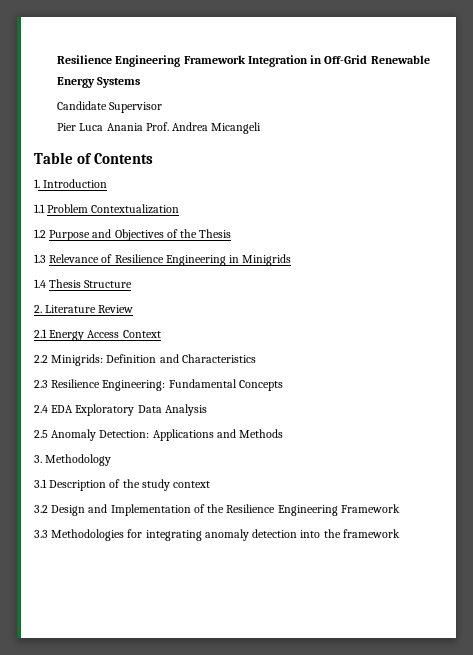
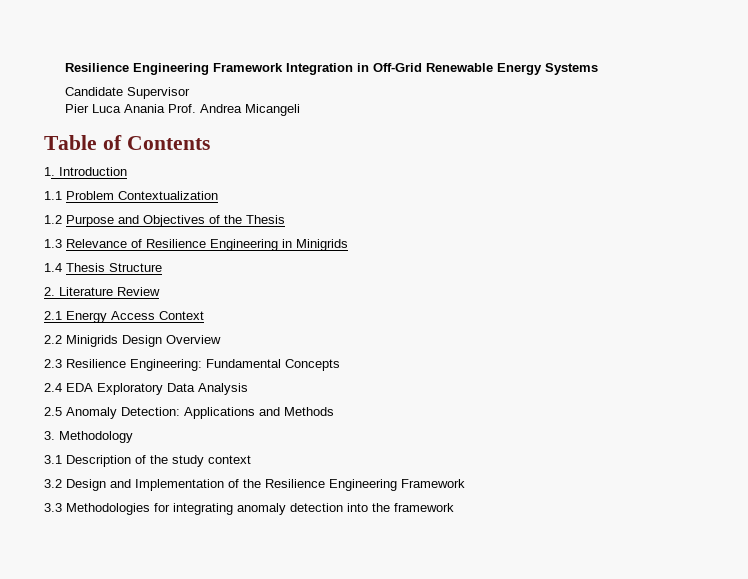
[51,354,256,366] Minigrids: Definition and Characteristics -> [66,335,221,347] Minigrids Design Overview

